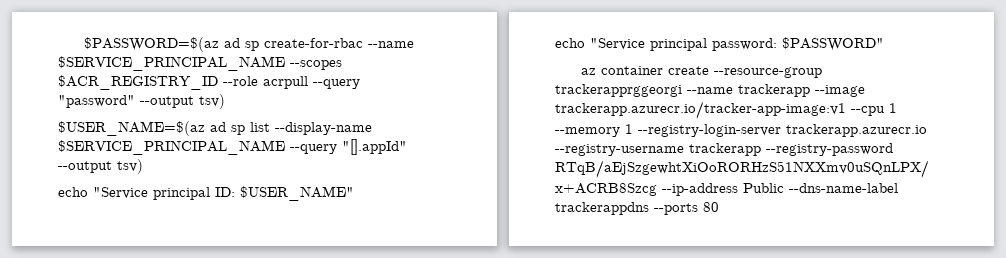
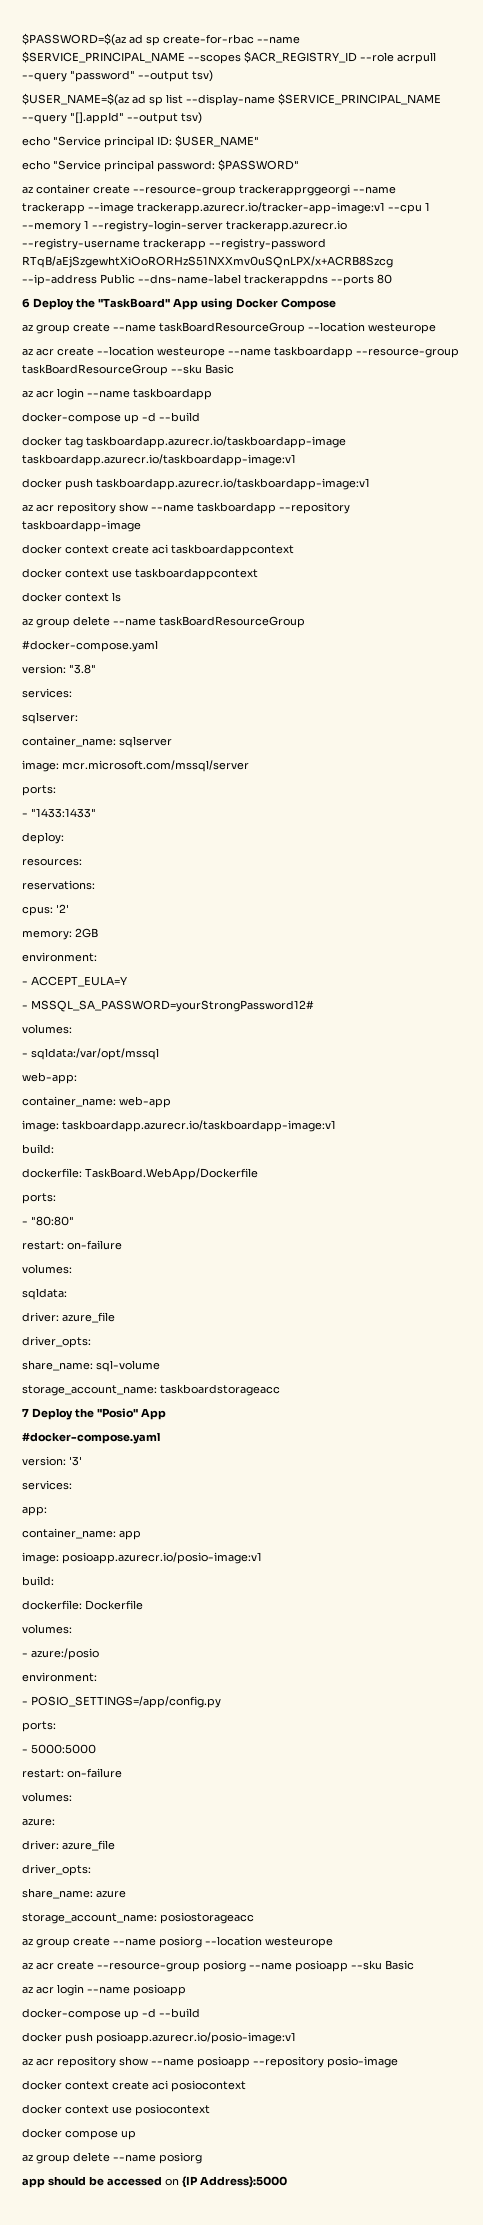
(719, 207) none -> [22,298,336,310] [22,322,436,334] [22,346,459,358] [22,364,234,376] [22,388,212,400] [22,412,200,424] [22,436,346,448] [22,454,296,466] [22,478,370,490] [22,502,350,514] [22,520,141,532] [22,544,294,556] [22,568,258,580] [22,592,121,602] [22,616,305,628] [22,640,158,652] [22,664,96,674] [22,688,72,698] [22,712,78,724] [22,736,172,748] [22,760,249,772] [22,785,56,796] [22,808,96,818] [22,832,64,844] [22,858,82,866] [22,880,95,890] [22,904,69,916] [22,928,98,940] [22,952,97,962] [22,976,127,987] [22,1000,314,1012] [22,1024,72,1034] [22,1048,159,1060] [22,1072,77,1084] [22,1096,171,1108] [22,1120,336,1132] [22,1144,54,1154] [22,1168,258,1180] [22,1193,56,1204] [22,1216,74,1226] [22,1240,122,1250] [22,1264,72,1274] [22,1288,67,1300] [22,1312,115,1323] [22,1336,91,1348] [22,1360,160,1372] [22,1384,280,1396] [22,1408,166,1420] [22,1432,160,1444] [22,1456,82,1466] [22,1480,72,1490] [22,1506,47,1516] [22,1528,141,1540] [22,1552,262,1564] [22,1576,54,1586] [22,1600,143,1610] [22,1624,72,1634] [22,1648,99,1660] [22,1672,97,1682] [22,1696,221,1708] [22,1721,56,1732] [22,1744,96,1754] [22,1768,122,1778] [22,1792,72,1802] [22,1818,55,1826] [22,1840,115,1851] [22,1864,91,1876] [22,1888,126,1899] [22,1912,254,1924] [22,1936,333,1948] [22,1960,414,1972] [22,1984,186,1996] [22,2008,200,2020] [22,2032,296,2044] [22,2056,398,2068] [22,2080,246,2092] [22,2104,210,2116] [22,2128,136,2140] [22,2152,202,2164] [22,2176,287,2188] // 6 Deploy the "TaskBoard" App using Docker Compose // az group create --name taskBoardResourceGroup --location westeurope // az acr create --location westeurope --name taskboardapp --resource-group taskBoardResourceGroup --sku Basic // az acr login --name taskboardapp // docker-compose up -d --build // docker tag taskboardapp.azurecr.io/taskboardapp-image taskboardapp.azurecr.io/taskboardapp-image:v1 // docker push taskboardapp.azurecr.io/taskboardapp-image:v1 // az acr repository show --name taskboardapp --repository taskboardapp-image // docker context create aci taskboardappcontext // docker context use taskboardappcontext // docker context ls // az group delete --name taskBoardResourceGroup // #docker-compose.yaml // version: "3.8" // services: // sqlserver: // container_name: sqlserver // image: mcr.microsoft.com/mssql/server // ports: // - "1433:1433" // deploy: // resources: // reservations: // cpus: '2' // memory: 2GB // environment: // - ACCEPT_EULA=Y // - MSSQL_SA_PASSWORD=yourStrongPassword12# // volumes: // - sqldata:/var/opt/mssql // web-app: // container_name: web-app // image: taskboardapp.azurecr.io/taskboardapp-image:v1 // build: // dockerfile: TaskBoard.WebApp/Dockerfile // ports: // - "80:80" // restart: on-failure // volumes: // sqldata: // driver: azure_file // driver_opts: // share_name: sql-volume // storage_account_name: taskboardstorageacc // 7 Deploy the "Posio" App // #docker-compose.yaml // version: '3' // services: // app: // container_name: app // image: posioapp.azurecr.io/posio-image:v1 // build: // dockerfile: Dockerfile // volumes: // - azure:/posio // environment: // - POSIO_SETTINGS=/app/config.py // ports: // - 5000:5000 // restart: on-failure // volumes: // azure: // driver: azure_file // driver_opts: // share_name: azure // storage_account_name: posiostorageacc // az group create --name posiorg --location westeurope // az acr create --resource-group posiorg --name posioapp --sku Basic // az acr login --name posioapp // docker-compose up -d --build // docker push posioapp.azurecr.io/posio-image:v1 // az acr repository show --name posioapp --repository posio-image // docker context create aci posiocontext // docker context use posiocontext // docker compose up // az group delete --name posiorg // app should be accessed on {IP Address}:5000

